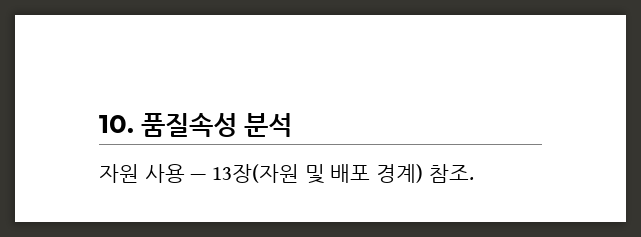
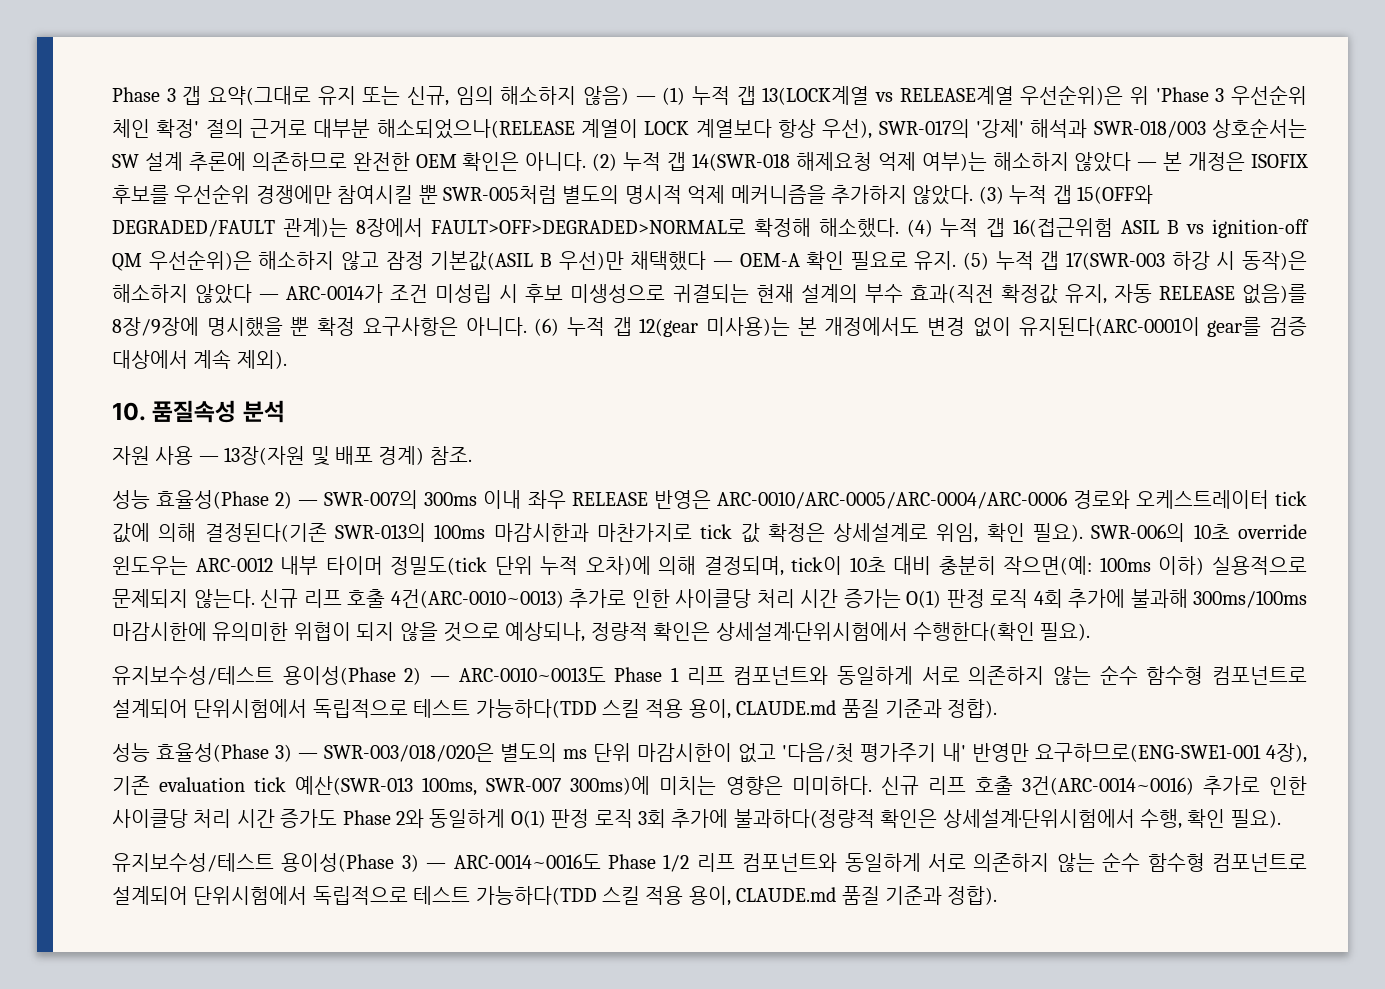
(99, 124) none -> [112,85,1307,106] [112,118,1308,139] [112,152,1308,172] [112,184,1153,205] [112,218,1309,238] [112,250,1307,271] [112,284,1307,304] [112,317,1308,337] [112,349,287,369] Phase 3 갭 요약(그대로 유지 또는 신규, 임의 해소하지 않음) — (1) 누적 갭 13(LOCK계열 vs RELEASE계열 우선순위)은 위 'Phase 3 우선순위 체인 확정' 절의 근거로 대부분 해소되었으나(RELEASE 계열이 LOCK 계열보다 항상 우선), SWR-017의 '강제' 해석과 SWR-018/003 상호순서는 SW 설계 추론에 의존하므로 완전한 OEM 확인은 아니다. (2) 누적 갭 14(SWR-018 해제요청 억제 여부)는 해소하지 않았다 — 본 개정은 ISOFIX 후보를 우선순위 경쟁에만 참여시킬 뿐 SWR-005처럼 별도의 명시적 억제 메커니즘을 추가하지 않았다. (3) 누적 갭 15(OFF와 DEGRADED/FAULT 관계)는 8장에서 FAULT>OFF>DEGRADED>NORMAL로 확정해 해소했다. (4) 누적 갭 16(접근위험 ASIL B vs ignition-off QM 우선순위)은 해소하지 않고 잠정 기본값(ASIL B 우선)만 채택했다 — OEM-A 확인 필요로 유지. (5) 누적 갭 17(SWR-003 하강 시 동작)은 해소하지 않았다 — ARC-0014가 조건 미성립 시 후보 미생성으로 귀결되는 현재 설계의 부수 효과(직전 확정값 유지, 자동 RELEASE 없음)를 8장/9장에 명시했을 뿐 확정 요구사항은 아니다. (6) 누적 갭 12(gear 미사용)는 본 개정에서도 변경 없이 유지된다(ARC-0001이 gear를 검증 대상에서 계속 제외). //
(474, 173) none -> [112,490,1308,509] [112,523,1307,543] [112,556,1307,576] [112,589,1307,608] [112,622,1091,642] [112,665,1307,685] [112,699,998,719] [112,743,1307,763] [112,776,1308,796] [112,809,1281,829] [112,852,1307,872] [112,886,998,906] // 성능 효율성(Phase 2) — SWR-007의 300ms 이내 좌우 RELEASE 반영은 ARC-0010/ARC-0005/ARC-0004/ARC-0006 경로와 오케스트레이터 tick 값에 의해 결정된다(기존 SWR-013의 100ms 마감시한과 마찬가지로 tick 값 확정은 상세설계로 위임, 확인 필요). SWR-006의 10초 override 윈도우는 ARC-0012 내부 타이머 정밀도(tick 단위 누적 오차)에 의해 결정되며, tick이 10초 대비 충분히 작으면(예: 100ms 이하) 실용적으로 문제되지 않는다. 신규 리프 호출 4건(ARC-0010~0013) 추가로 인한 사이클당 처리 시간 증가는 O(1) 판정 로직 4회 추가에 불과해 300ms/100ms 마감시한에 유의미한 위협이 되지 않을 것으로 예상되나, 정량적 확인은 상세설계·단위시험에서 수행한다(확인 필요). // 유지보수성/테스트 용이성(Phase 2) — ARC-0010~0013도 Phase 1 리프 컴포넌트와 동일하게 서로 의존하지 않는 순수 함수형 컴포넌트로 설계되어 단위시험에서 독립적으로 테스트 가능하다(TDD 스킬 적용 용이, CLAUDE.md 품질 기준과 정합). // 성능 효율성(Phase 3) — SWR-003/018/020은 별도의 ms 단위 마감시한이 없고 '다음/첫 평가주기 내' 반영만 요구하므로(ENG-SWE1-001 4장), 기존 evaluation tick 예산(SWR-013 100ms, SWR-007 300ms)에 미치는 영향은 미미하다. 신규 리프 호출 3건(ARC-0014~0016) 추가로 인한 사이클당 처리 시간 증가도 Phase 2와 동일하게 O(1) 판정 로직 3회 추가에 불과하다(정량적 확인은 상세설계·단위시험에서 수행, 확인 필요). // 유지보수성/테스트 용이성(Phase 3) — ARC-0014~0016도 Phase 1/2 리프 컴포넌트와 동일하게 서로 의존하지 않는 순수 함수형 컴포넌트로 설계되어 단위시험에서 독립적으로 테스트 가능하다(TDD 스킬 적용 용이, CLAUDE.md 품질 기준과 정합).

